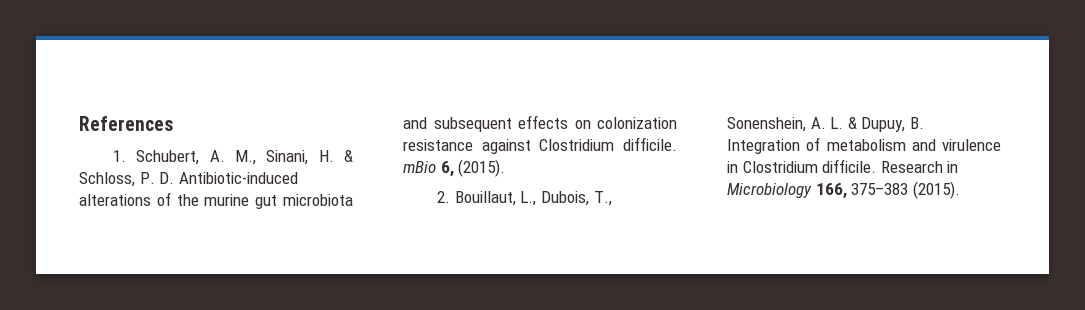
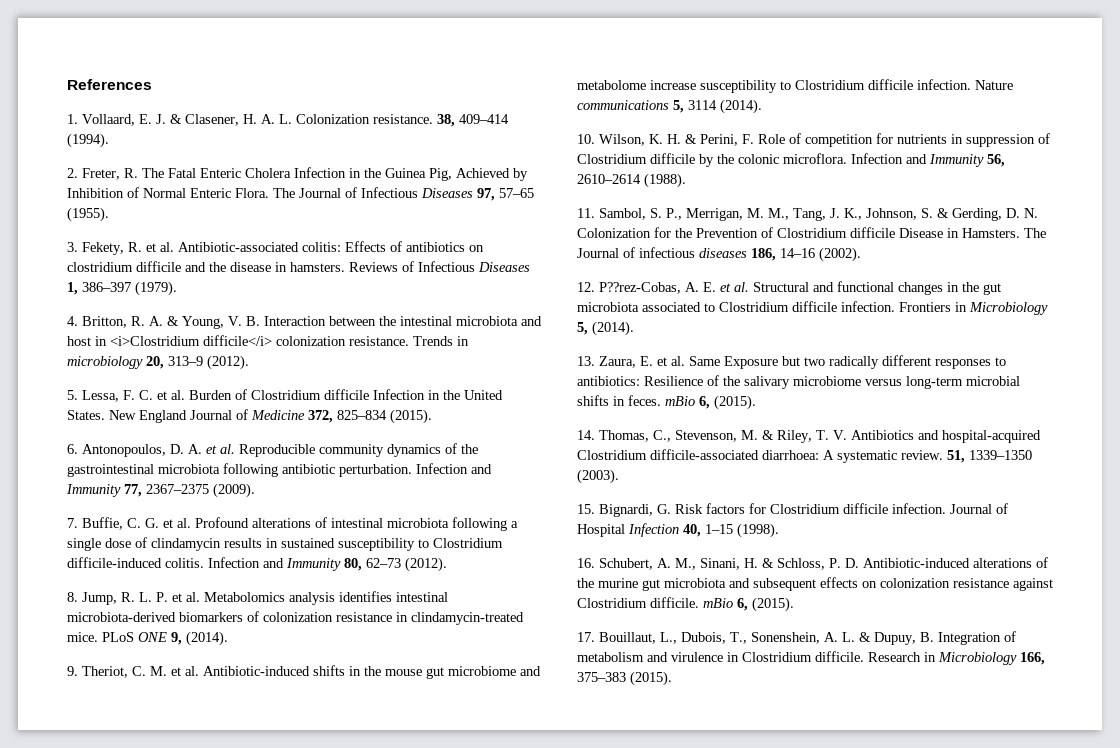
(127, 156) none -> [82,114,509,127] [67,133,109,148] [67,167,528,181] [67,187,534,201] [67,207,109,222] [67,241,484,255] [67,261,530,272] [67,281,177,296] [67,316,542,329] [67,335,469,346] [67,355,249,370] [67,389,503,402] [67,409,432,424] [67,443,478,457] [67,463,492,477] [66,483,255,498] [67,517,518,531] [67,537,503,551] [67,557,447,572] [67,591,448,605] [67,611,524,625] [67,631,228,646] [67,665,541,679] [577,79,1013,93] [577,99,762,114] [577,133,1050,147] [577,153,1005,167] [577,173,686,188] [577,208,1038,221] [577,227,1046,238] [577,247,861,262] [577,281,1001,295] [577,301,1048,315] [577,321,634,336] [577,355,1006,369] [577,375,1020,389] [577,395,756,410] [577,430,1041,443] [577,449,1032,463] [577,469,619,484] [577,503,1008,517] [577,523,779,538] [577,558,595,568] Vollaard, E. J. & Clasener, H. A. L. Colonization resistance. 38, 409–414 (1994). // 2. Freter, R. The Fatal Enteric Cholera Infection in the Guinea Pig, Achieved by Inhibition of Normal Enteric Flora. The Journal of Infectious Diseases 97, 57–65 (1955). // 3. Fekety, R. et al. Antibiotic-associated colitis: Effects of antibiotics on clostridium difficile and the disease in hamsters. Reviews of Infectious Diseases 1, 386–397 (1979). // 4. Britton, R. A. & Young, V. B. Interaction between the intestinal microbiota and host in <i>Clostridium difficile</i> colonization resistance. Trends in microbiology 20, 313–9 (2012). // 5. Lessa, F. C. et al. Burden of Clostridium difficile Infection in the United States. New England Journal of Medicine 372, 825–834 (2015). // 6. Antonopoulos, D. A. et al. Reproducible community dynamics of the gastrointestinal microbiota following antibiotic perturbation. Infection and Immunity 77, 2367–2375 (2009). // 7. Buffie, C. G. et al. Profound alterations of intestinal microbiota following a single dose of clindamycin results in sustained susceptibility to Clostridium difficile-induced colitis. Infection and Immunity 80, 62–73 (2012). // 8. Jump, R. L. P. et al. Metabolomics analysis identifies intestinal microbiota-derived biomarkers of colonization resistance in clindamycin-treated mice. PLoS ONE 9, (2014). // 9. Theriot, C. M. et al. Antibiotic-induced shifts in the mouse gut microbiome and metabolome increase susceptibility to Clostridium difficile infection. Nature communications 5, 3114 (2014). // 10. Wilson, K. H. & Perini, F. Role of competition for nutrients in suppression of Clostridium difficile by the colonic microflora. Infection and Immunity 56, 2610–2614 (1988). // 11. Sambol, S. P., Merrigan, M. M., Tang, J. K., Johnson, S. & Gerding, D. N. Colonization for the Prevention of Clostridium difficile Disease in Hamsters. The Journal of infectious diseases 186, 14–16 (2002). // 12. P??rez-Cobas, A. E. et al. Structural and functional changes in the gut microbiota associated to Clostridium difficile infection. Frontiers in Microbiology 5, (2014). // 13. Zaura, E. et al. Same Exposure but two radically different responses to antibiotics: Resilience of the salivary microbiome versus long-term microbial shifts in feces. mBio 6, (2015). // 14. Thomas, C., Stevenson, M. & Riley, T. V. Antibiotics and hospital-acquired Clostridium difficile-associated diarrhoea: A systematic review. 51, 1339–1350 (2003). // 15. Bignardi, G. Risk factors for Clostridium difficile infection. Journal of Hospital Infection 40, 1–15 (1998). // 16.
[437,191,451,203] 2. -> [577,632,595,642] 17.

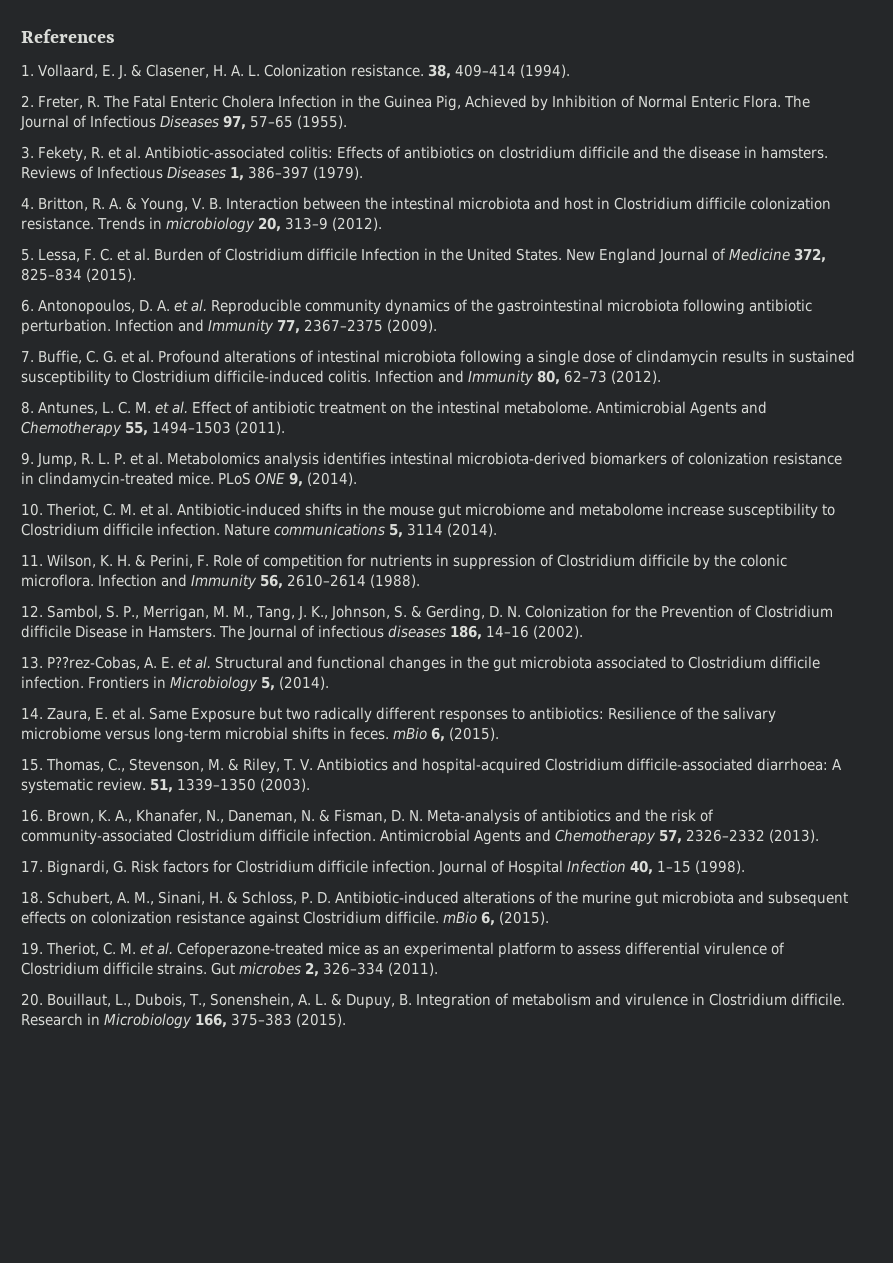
[110,335,272,346] <i>Clostridium difficile</i> -> [613,197,746,210] Clostridium difficile
(78, 597) none -> [38,401,767,417] [21,421,285,437] [21,452,34,465] Antunes, L. C. M. et al. Effect of antibiotic treatment on the intestinal metabolome. Antimicrobial Agents and Chemotherapy 55, 1494–1503 (2011). // 9.
[67,666,78,676] 9. -> [21,503,43,516] 10.
[577,134,595,144] 10. -> [21,555,43,566] 11.
[577,208,595,218] 11. -> [21,605,43,617] 12.
[577,282,595,292] 12. -> [21,656,43,669] 13.
[577,356,595,366] 13. -> [21,708,43,719] 14.
[577,430,595,440] 14. -> [21,759,43,771] 15.
[577,504,595,514] 15. -> [21,809,714,825] [21,829,819,845] [21,861,43,872] 16. Brown, K. A., Khanafer, N., Daneman, N. & Fisman, D. N. Meta-analysis of antibiotics and the risk of community-associated Clostridium difficile infection. Antimicrobial Agents and Chemotherapy 57, 2326–2332 (2013). // 17.
[577,558,595,568] 16. -> [21,891,43,904] 18.
[577,632,595,642] 17. -> [21,942,785,958] [21,962,438,977] [21,993,43,1006] 19. Theriot, C. M. et al. Cefoperazone-treated mice as an experimental platform to assess differential virulence of Clostridium difficile strains. Gut microbes 2, 326–334 (2011). // 20.

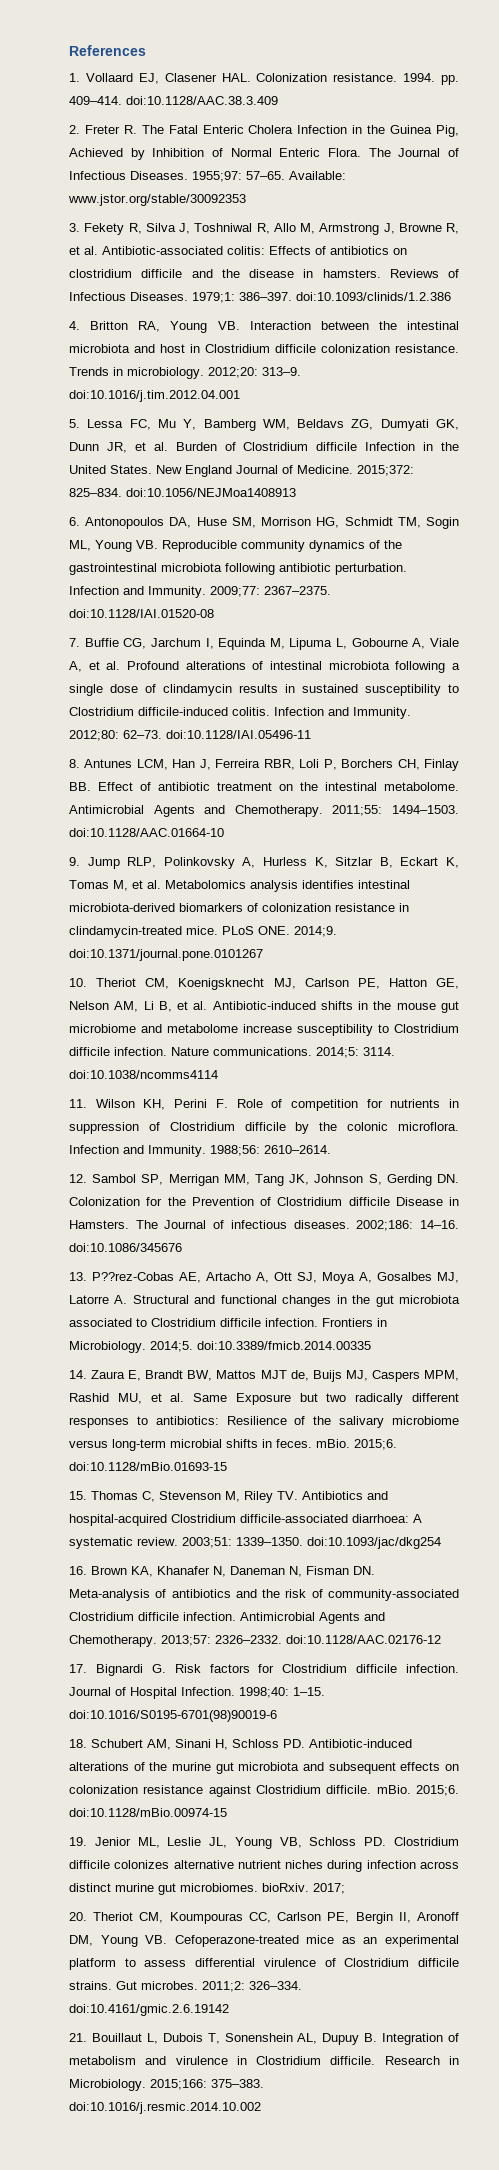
[38,64,570,79] Vollaard, E. J. & Clasener, H. A. L. Colonization resistance. 38, 409–414 (1994). -> [85,73,459,85] [69,96,278,105] Vollaard EJ, Clasener HAL. Colonization resistance. 1994. pp. 409–414. doi:10.1128/AAC.38.3.409
[38,96,83,109] Freter, -> [84,125,120,134] Freter
[160,115,347,130] [21,146,104,162] Diseases 97, 57–65 (1955). // 3. Fekety, R. -> [130,171,346,182] [68,194,246,206] [69,223,459,235] Diseases. 1955;97: 57–65. Available: www.jstor.org/stable/30092353 // 3. Fekety R, Silva J, Toshniwal R, Allo M, Armstrong J, Browne R,
[167,166,363,181] [21,197,222,213] Diseases 1, 386–397 (1979). // 4. Britton, R. A. & Young, V. B. -> [130,292,451,303] [69,321,240,333] Diseases. 1979;1: 386–397. doi:10.1093/clinids/1.2.386 // 4. Britton RA, Young VB.
[165,217,382,233] [21,248,113,262] microbiology 20, 313–9 (2012). // 5. Lessa, F. C. -> [127,367,301,379] [69,390,240,402] [69,419,460,431] [69,442,127,453] microbiology. 2012;20: 313–9. doi:10.1016/j.tim.2012.04.001 // 5. Lessa FC, Mu Y, Bamberg WM, Beldavs ZG, Dumyati GK, Dunn JR,
[728,248,826,263] [21,268,136,282] [21,299,207,315] Medicine 372, 825–834 (2015). // 6. Antonopoulos, D. A. et al. -> [297,465,414,476] [69,488,296,497] [69,517,460,529] [69,540,158,552] Medicine. 2015;372: 825–834. doi:10.1056/NEJMoa1408913 // 6. Antonopoulos DA, Huse SM, Morrison HG, Schmidt TM, Sogin ML, Young VB.
[208,319,437,335] [21,350,117,364] Immunity 77, 2367–2375 (2009). // 7. Buffie, C. G. -> [148,586,331,598] [69,609,214,618] [69,638,459,650] [69,661,82,672] Immunity. 2009;77: 2367–2375. doi:10.1128/IAI.01520-08 // 7. Buffie CG, Jarchum I, Equinda M, Lipuma L, Gobourne A, Viale A,
[468,370,661,386] [21,401,188,415] Immunity 80, 62–73 (2012). // 8. Antunes, L. C. M. et al. -> [353,707,411,719] [69,730,311,741] [69,759,459,771] [69,782,91,791] Immunity. 2012;80: 62–73. doi:10.1128/IAI.05496-11 // 8. Antunes LCM, Han J, Ferreira RBR, Loli P, Borchers CH, Finlay BB.
[21,421,285,437] [21,452,126,468] Chemotherapy 55, 1494–1503 (2011). // 9. Jump, R. L. P. -> [234,805,459,817] [69,828,224,837] [69,857,460,869] [69,880,128,891] Chemotherapy. 2011;55: 1494–1503. doi:10.1128/AAC.01664-10 // 9. Jump RLP, Polinkovsky A, Hurless K, Sitzlar B, Eckart K, Tomas M,
[255,472,357,487] [21,503,136,517] ONE 9, (2014). // 10. Theriot, C. M. -> [258,926,337,937] [69,949,263,961] [69,978,459,990] [69,1001,172,1012] ONE. 2014;9. doi:10.1371/journal.pone.0101267 // 10. Theriot CM, Koenigsknecht MJ, Carlson PE, Hatton GE, Nelson AM, Li B,
[274,523,497,538] [21,554,193,568] communications 5, 3114 (2014). // 11. Wilson, K. H. & Perini, -> [213,1047,395,1058] [69,1070,218,1079] [69,1099,208,1110] communications. 2014;5: 3114. doi:10.1038/ncomms4114 // 11. Wilson KH, Perini
[191,574,420,590] [21,605,521,621] Immunity 56, 2610–2614 (1988). // 12. Sambol, S. P., Merrigan, M. M., Tang, J. K., Johnson, S. & Gerding, D. N. -> [148,1145,331,1157] [69,1174,459,1186] Immunity. 1988;56: 2610–2614. // 12. Sambol SP, Merrigan MM, Tang JK, Johnson S, Gerding DN.
[388,625,583,640] [21,656,211,670] diseases 186, 14–16 (2002). // 13. P??rez-Cobas, A. E. et al. -> [293,1220,459,1231] [69,1243,182,1252] [69,1272,459,1284] [69,1295,128,1304] diseases. 2002;186: 14–16. doi:10.1086/345676 // 13. P??rez-Cobas AE, Artacho A, Ott SJ, Moya A, Gosalbes MJ, Latorre A.
[169,676,329,692] [21,708,108,721] Microbiology 5, (2014). // 14. Zaura, E. -> [69,1341,371,1353] [69,1370,459,1382] [69,1393,142,1404] Microbiology. 2014;5. doi:10.3389/fmicb.2014.00335 // 14. Zaura E, Brandt BW, Mattos MJT de, Buijs MJ, Caspers MPM, Rashid MU,
[393,727,499,742] [21,758,313,774] mBio 6, (2015). // 15. Thomas, C., Stevenson, M. & Riley, T. V. -> [316,1439,397,1450] [69,1462,227,1471] [69,1491,298,1503] mBio. 2015;6. doi:10.1128/mBio.01693-15 // 15. Thomas C, Stevenson M, Riley TV.
[149,778,310,793] [21,809,423,823] 51, 1339–1350 (2003). // 16. Brown, K. A., Khanafer, N., Daneman, N. & Fisman, D. N. -> [182,1537,441,1549] [69,1566,375,1577] 2003;51: 1339–1350. doi:10.1093/jac/dkg254 // 16. Brown KA, Khanafer N, Daneman N, Fisman DN.
[555,829,819,845] Chemotherapy 57, 2326–2332 (2013). -> [69,1635,441,1647] Chemotherapy. 2013;57: 2326–2332. doi:10.1128/AAC.02176-12
[47,860,109,876] Bignardi, -> [95,1664,143,1676] Bignardi
[567,860,745,875] [21,891,331,905] Infection 40, 1–15 (1998). // 18. Schubert, A. M., Sinani, H. & Schloss, P. D. -> [181,1687,325,1698] [69,1710,277,1722] [69,1739,305,1750] Infection. 1998;40: 1–15. doi:10.1016/S0195-6701(98)90019-6 // 18. Schubert AM, Sinani H, Schloss PD.
[443,911,549,926] [21,942,173,956] mBio 6, (2015). // 19. Theriot, C. M. et al. -> [376,1785,459,1796] [69,1808,227,1817] [69,1837,459,1849] [69,1860,459,1872] [69,1883,345,1895] [69,1912,460,1924] [69,1935,168,1947] mBio. 2015;6. doi:10.1128/mBio.00974-15 // 19. Jenior ML, Leslie JL, Young VB, Schloss PD. Clostridium difficile colonizes alternative nutrient niches during infection across distinct murine gut microbiomes. bioRxiv. 2017; // 20. Theriot CM, Koumpouras CC, Carlson PE, Bergin II, Aronoff DM, Young VB.
[239,962,438,977] [21,993,395,1009] microbes 2, 326–334 (2011). // 20. Bouillaut, L., Dubois, T., Sonenshein, A. L. & Dupuy, -> [141,1981,302,1992] [69,2004,229,2016] [69,2033,360,2045] microbes. 2011;2: 326–334. doi:10.4161/gmic.2.6.19142 // 21. Bouillaut L, Dubois T, Sonenshein AL, Dupuy
[104,1013,346,1029] Microbiology 166, 375–383 (2015). -> [69,2079,264,2091] [69,2102,261,2114] Microbiology. 2015;166: 375–383. doi:10.1016/j.resmic.2014.10.002

